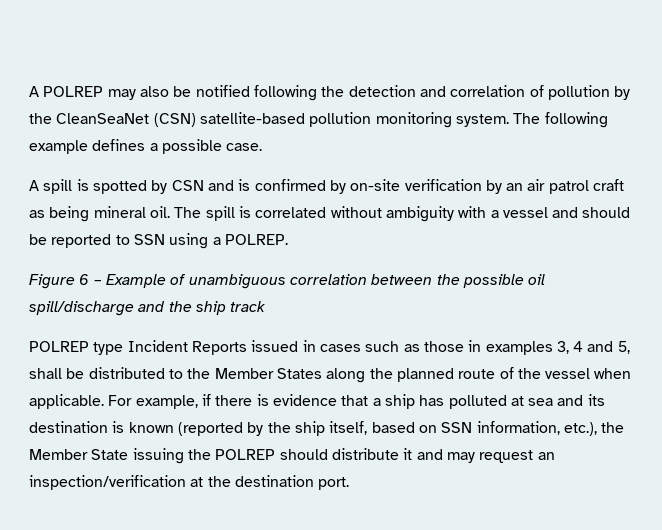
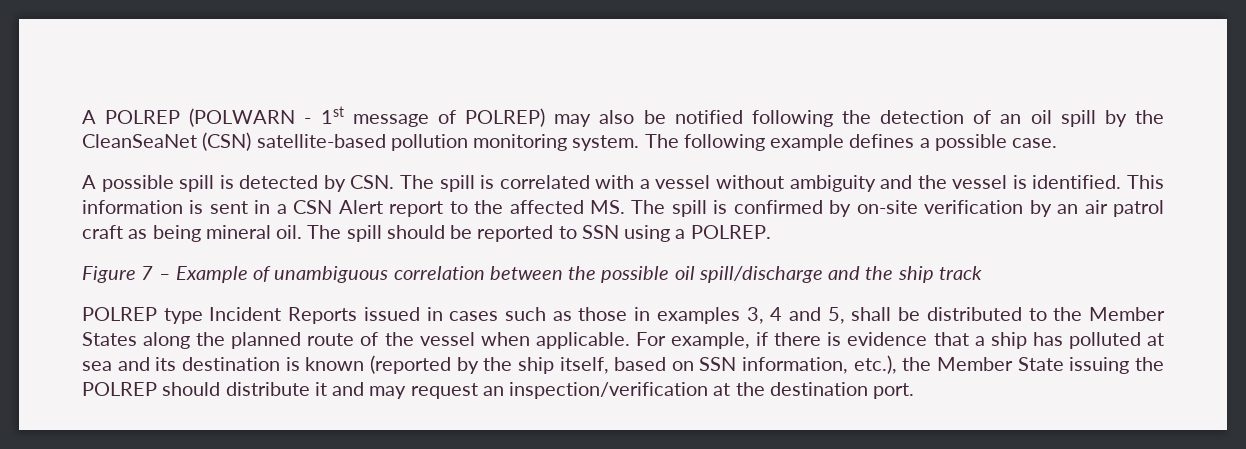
(104, 91) none -> [189,106,546,127] (POLWARN - 1st message of POLREP)
[419,85,610,100] and correlation of pollution -> [973,110,1096,127] of an oil spill
[43,179,234,194] spill is spotted by CSN and -> [101,175,1164,192] [82,200,707,217] possible spill is detected by CSN. The spill is correlated with a vessel without ambiguity and the vessel is identified. This information is sent in a CSN Alert report to the affected MS. The spill
[238,206,579,222] is correlated without ambiguity with a vessel and -> (382, 233) none
[79,274,90,285] 6 -> [141,266,154,280] 7

